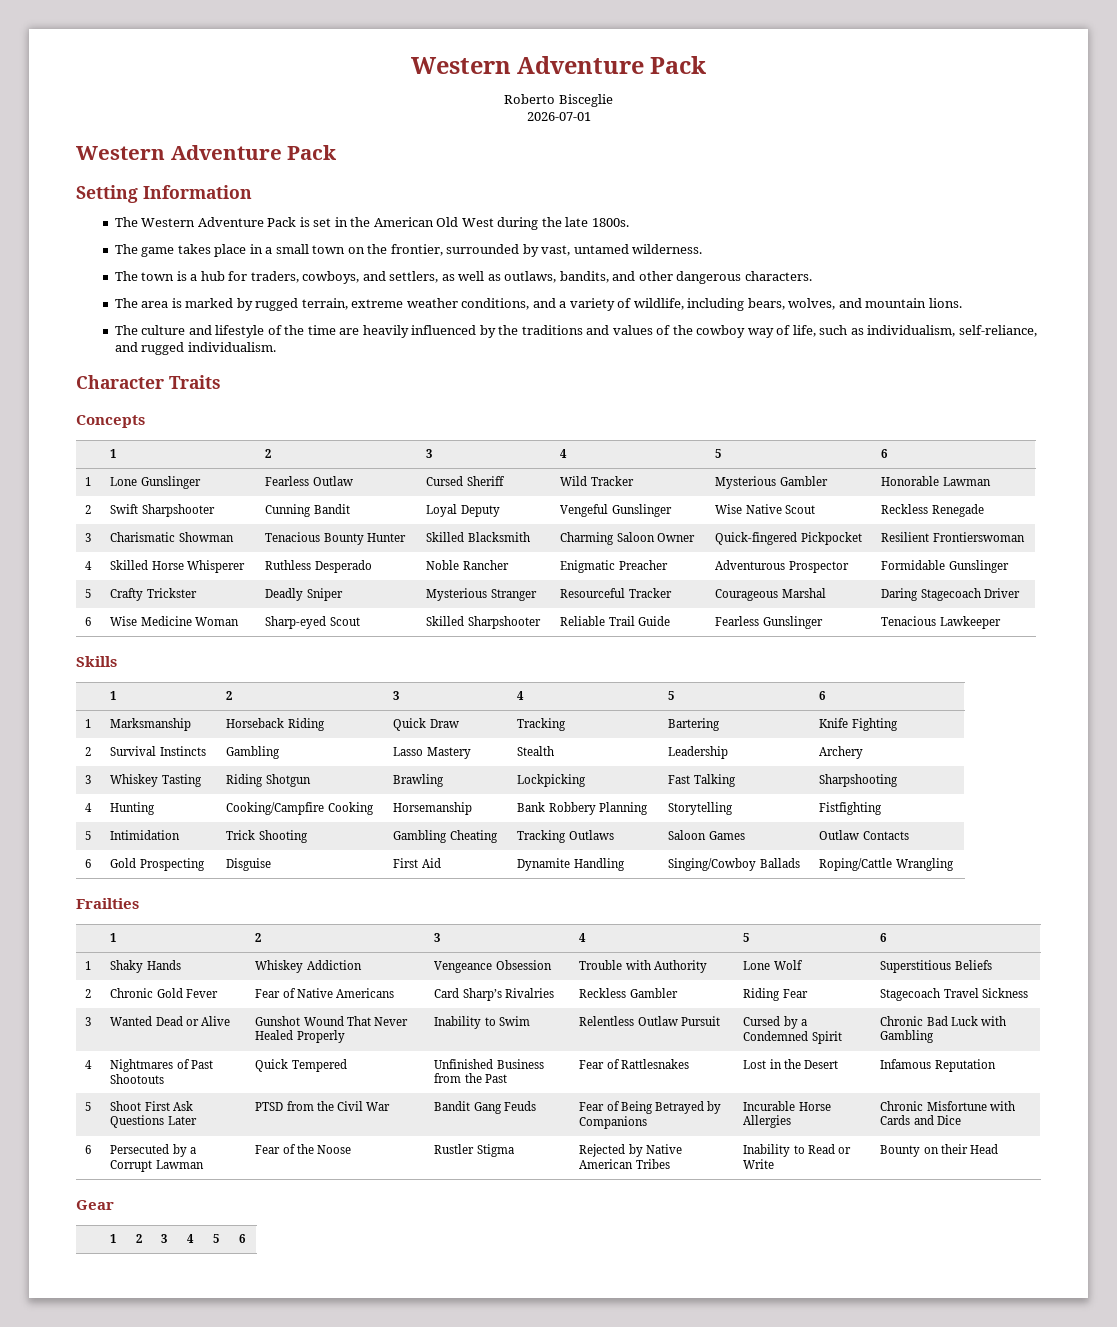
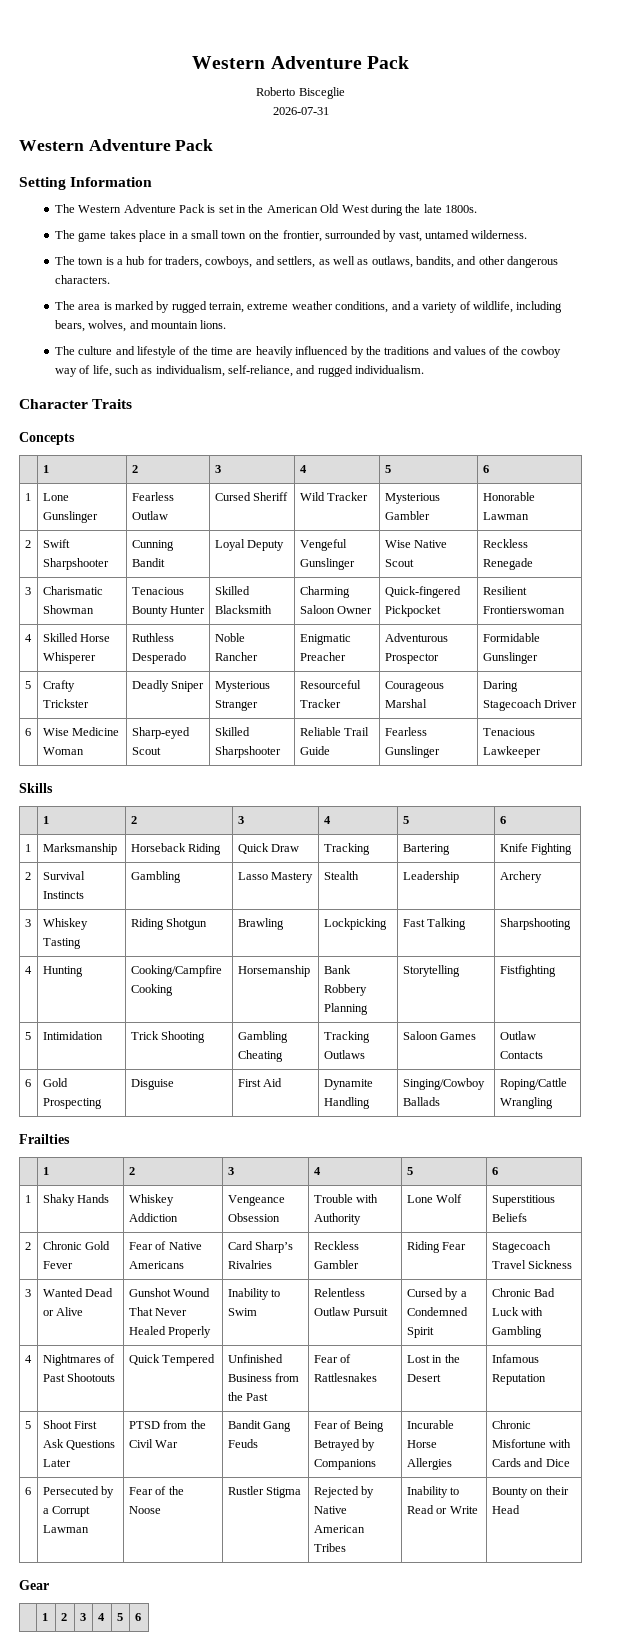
[526,112,591,121] 2026-07-01 -> [272,107,329,115] 2026-07-31

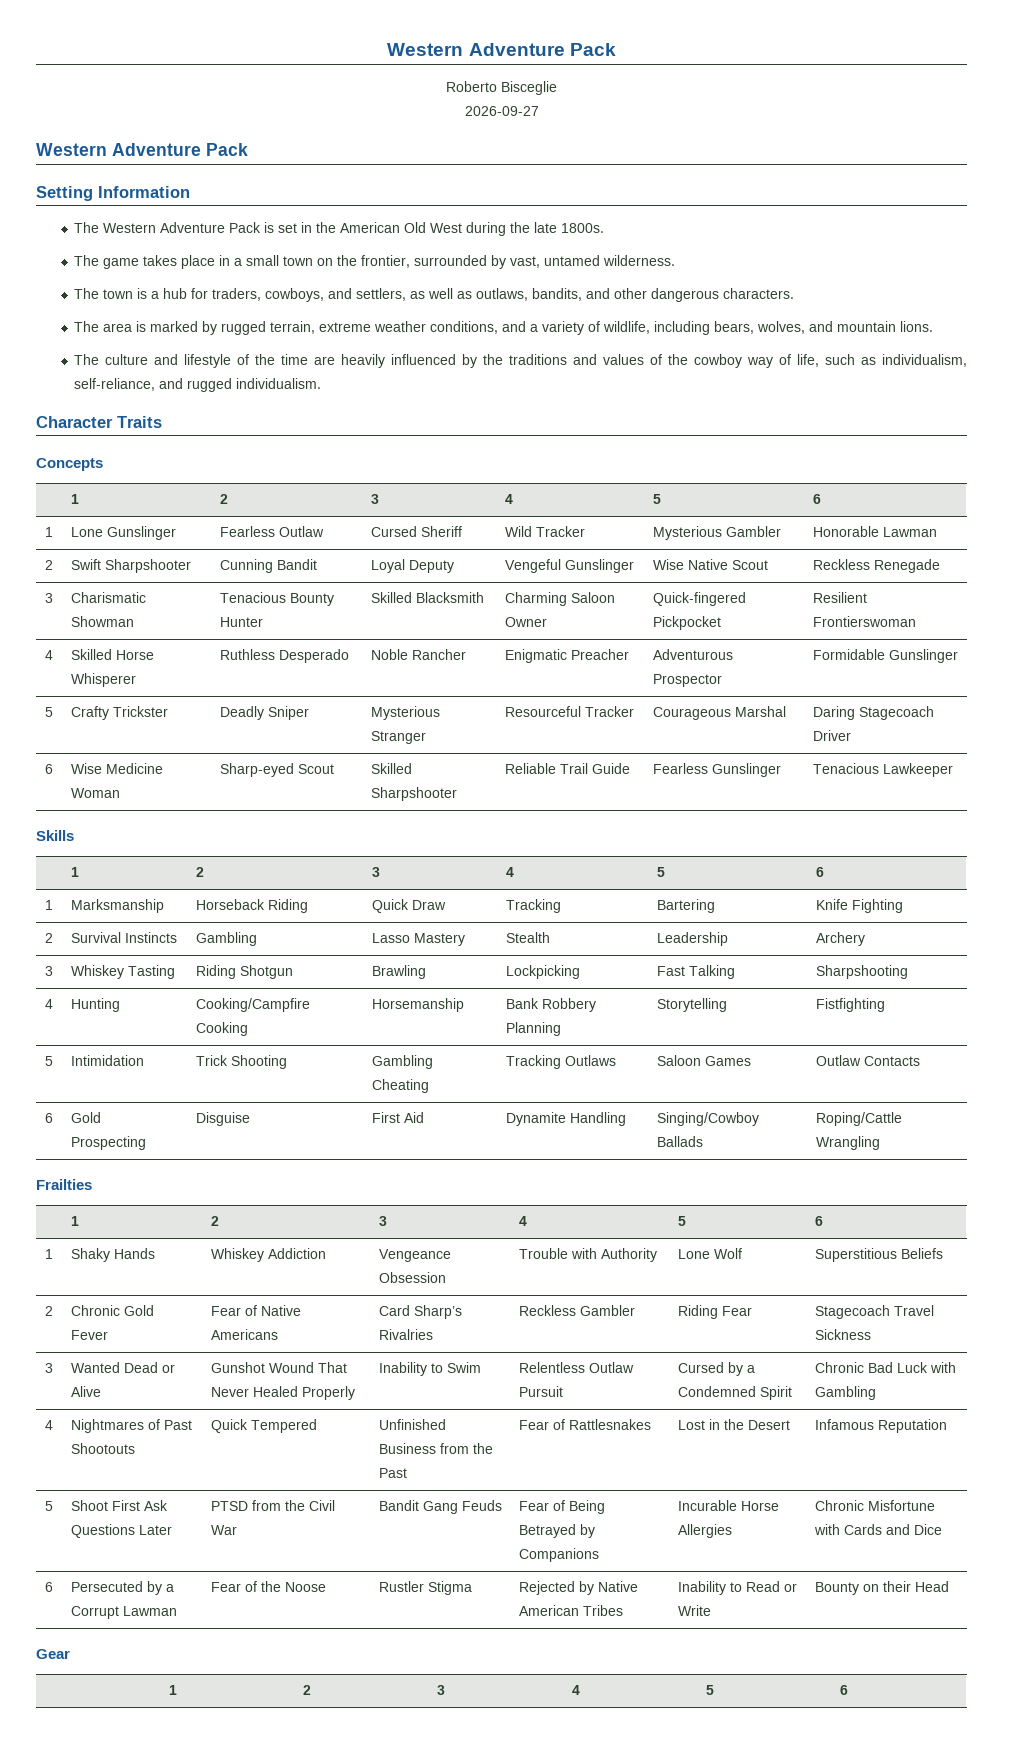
[272,107,329,115] 2026-07-31 -> [464,106,539,116] 2026-09-27

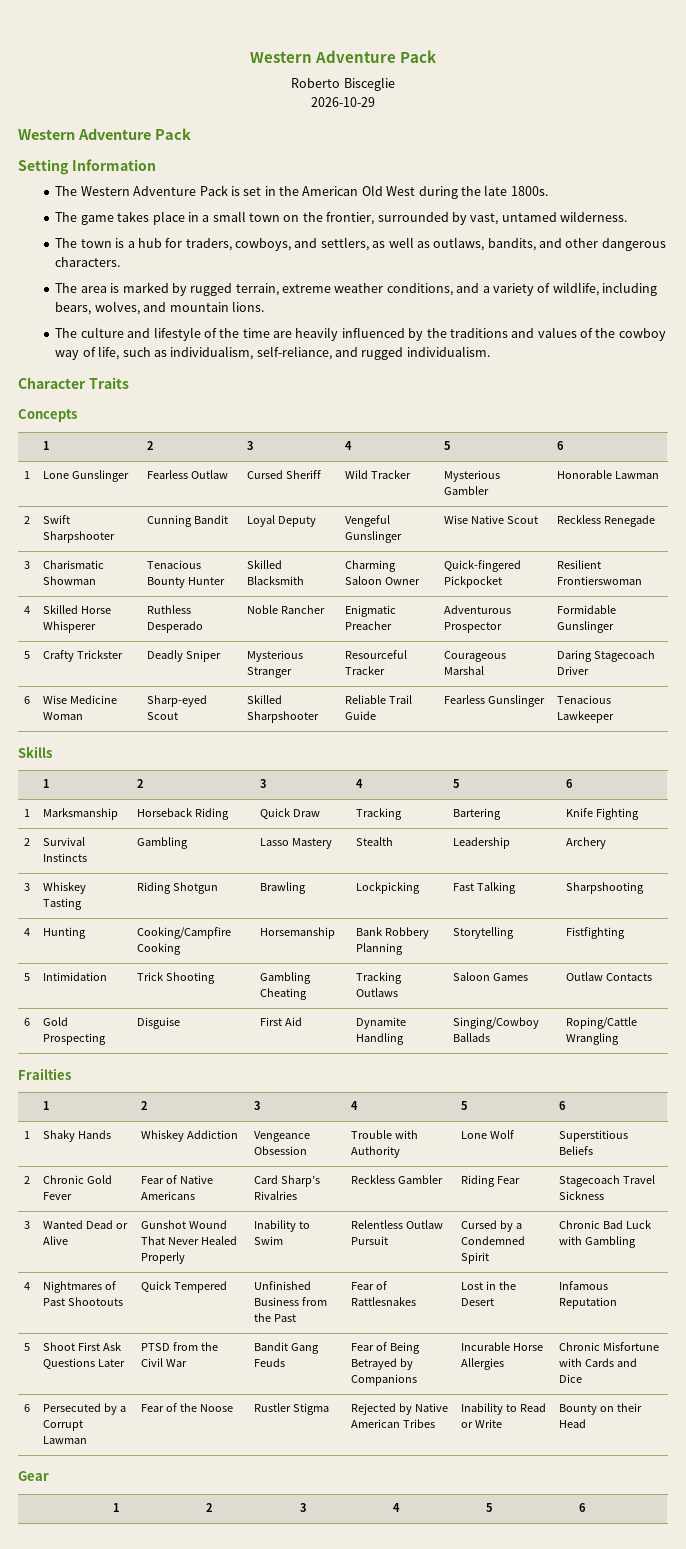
[464,106,539,116] 2026-09-27 -> [311,97,375,107] 2026-10-29

